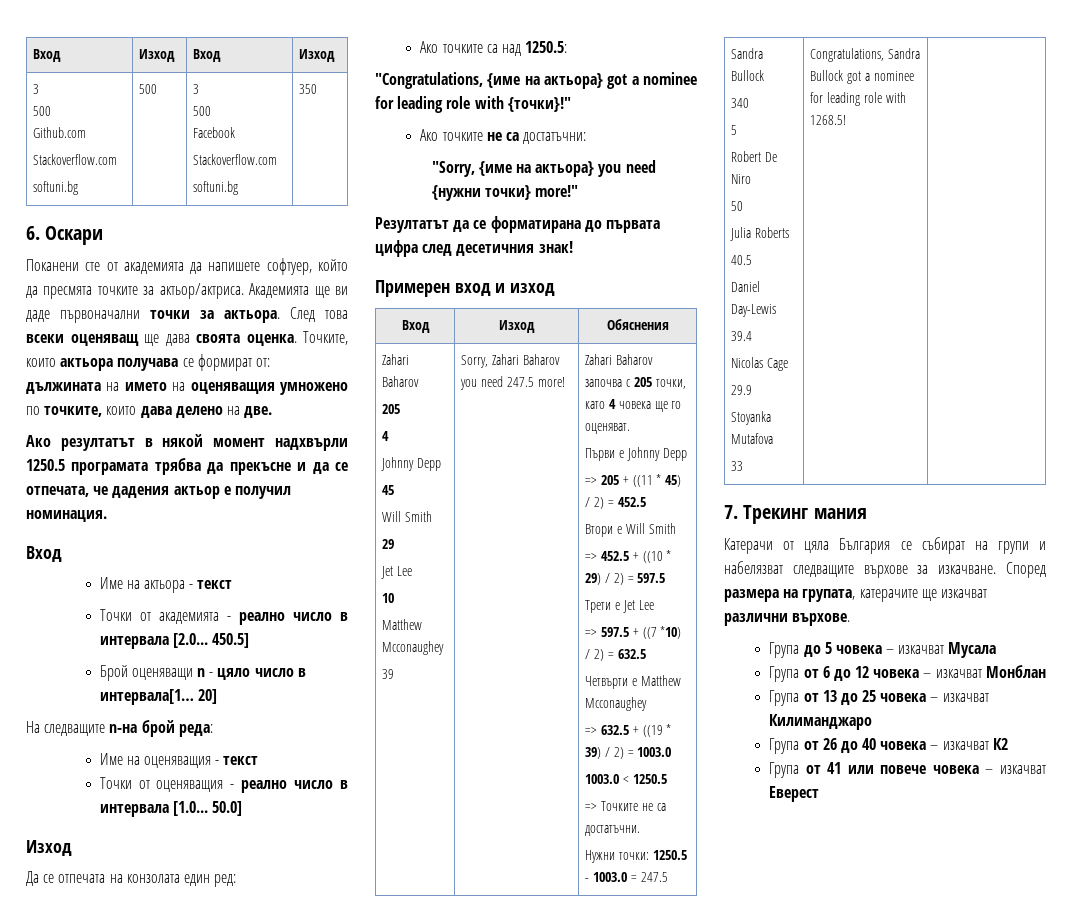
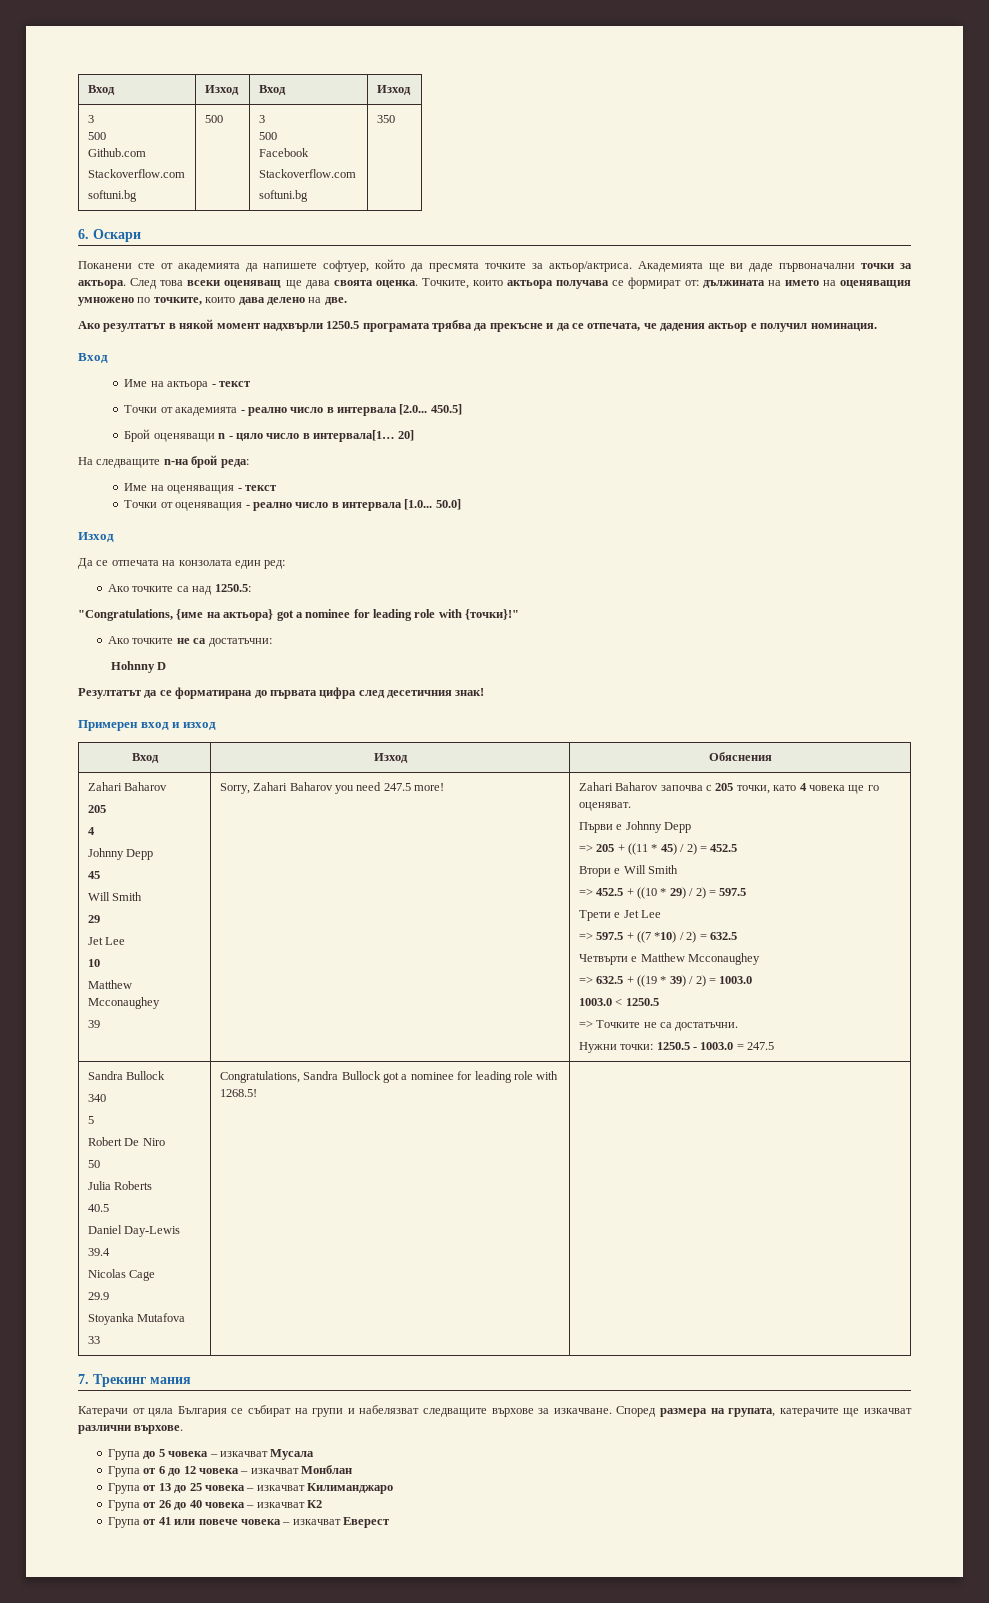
[431,160,656,177] [431,185,579,201] "Sorry, {име на актьора} you need {нужни точки} more!" -> [110,661,167,673] Hohnny D

